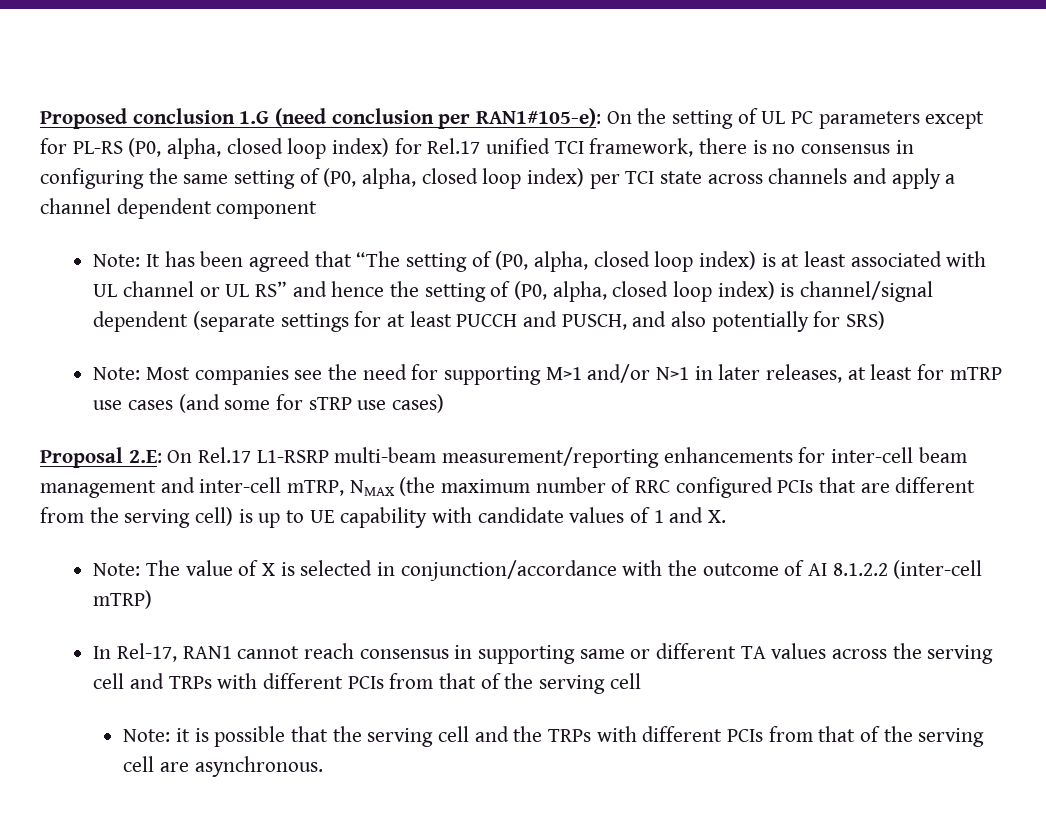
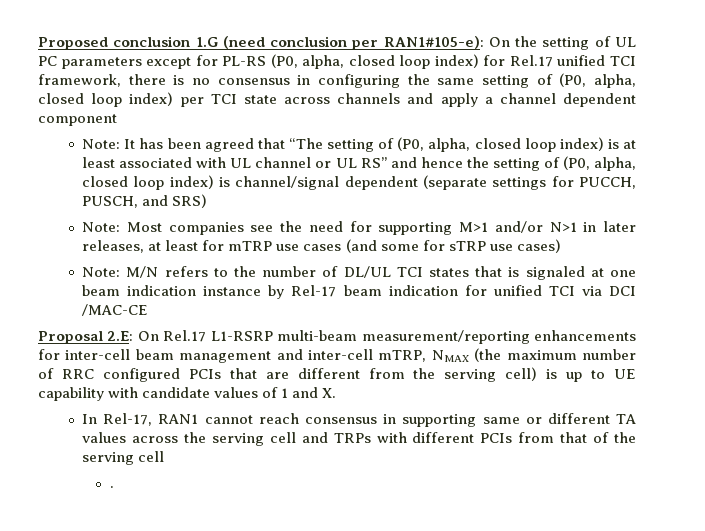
[386,311,841,332] at least PUCCH and PUSCH, and also potentially for -> [579,177,637,189] [82,195,169,208] PUCCH, PUSCH, and
(444, 403) none -> [82,266,636,280] [82,285,636,299] [82,304,149,316] // Note: M/N refers to the number of DL/UL TCI states that is signaled at one beam indication instance by Rel-17 beam indication for unified TCI via DCI /MAC-CE
[93,560,983,581] [93,590,153,609] // Note: The value of X is selected in conjunction/accordance with the outcome of AI 8.1.2.2 (inter-cell mTRP) -> (337, 393) none
[123,726,985,747] [123,756,323,777] Note: it is possible that the serving cell and the TRPs with different PCIs from that of the serving cell are asynchronous. -> [109,486,114,488] .

